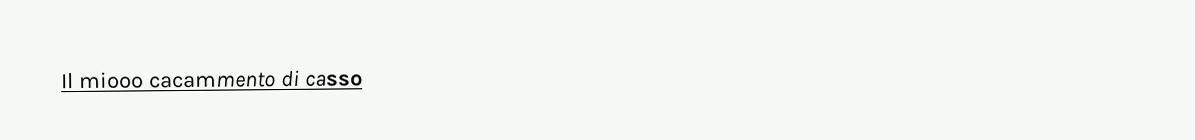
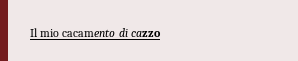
[77,69,363,89] miooo cacammento di casso -> [40,28,161,37] mio cacamento di cazzo

